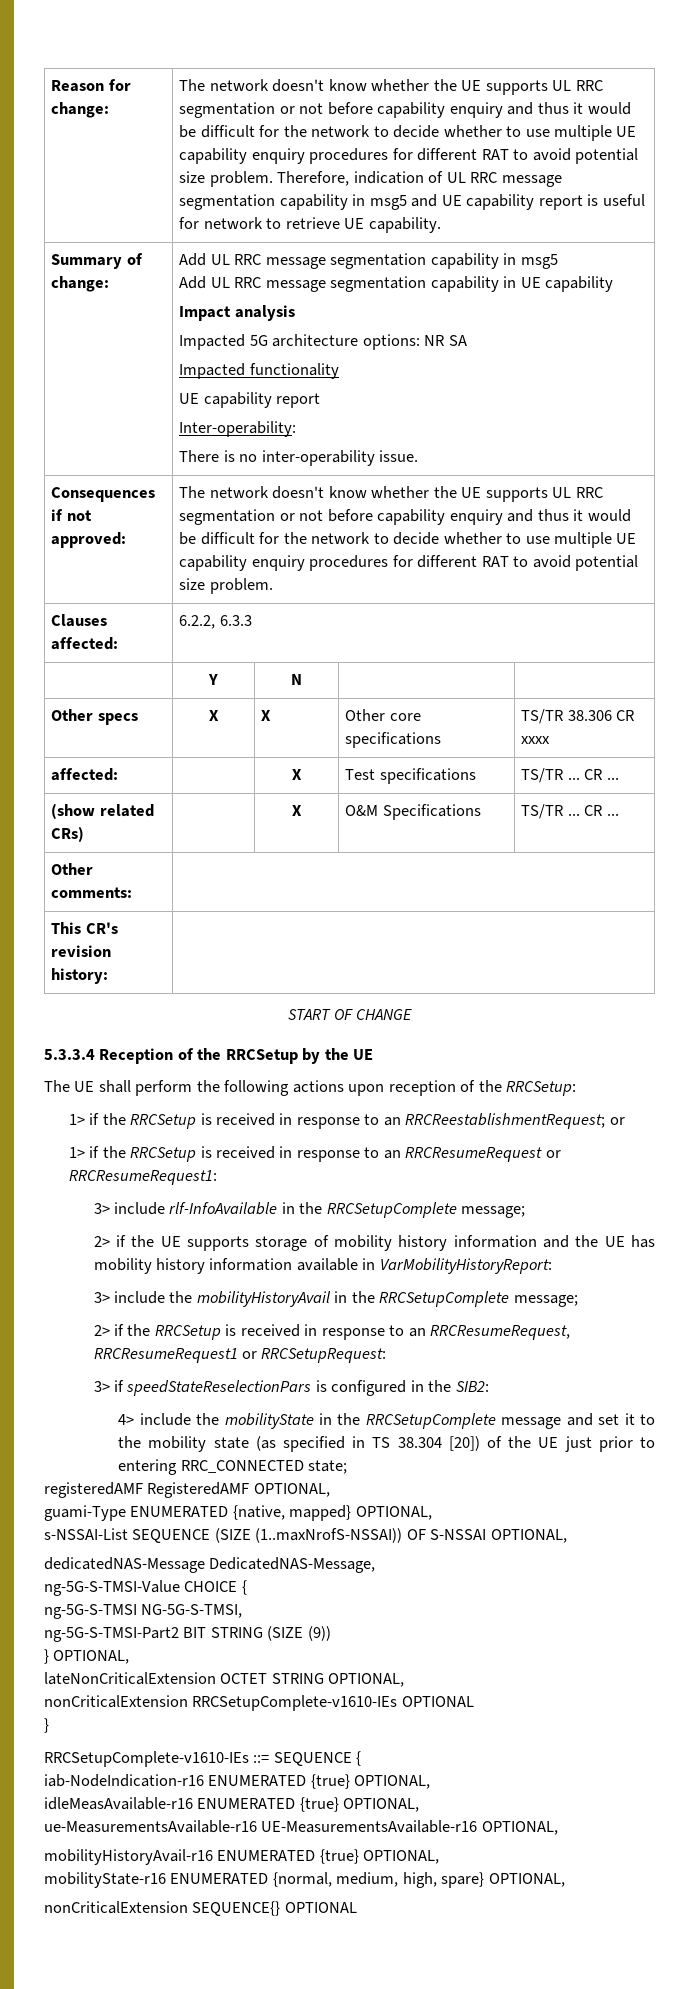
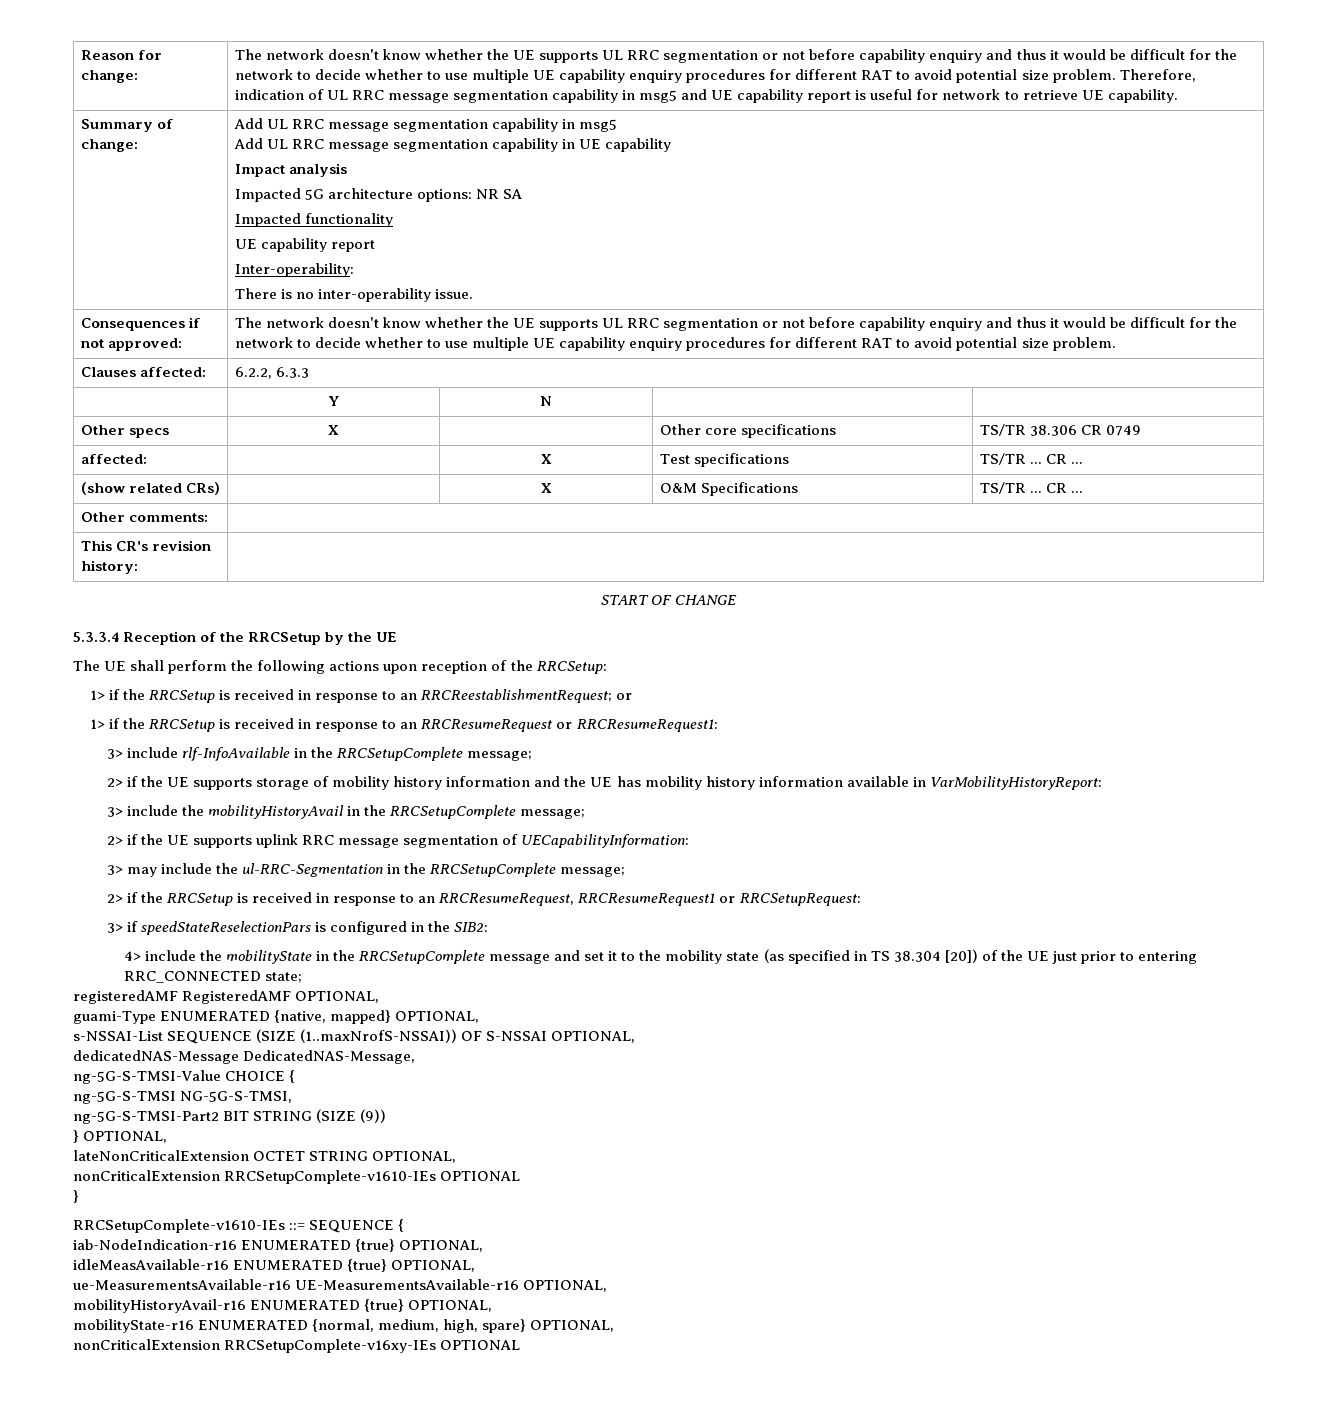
[261,710,272,721] X -> (339, 430) none
[521,736,551,744] xxxx -> [1105,425,1141,436] 0749
(578, 1301) none -> [106,834,690,848] [106,863,626,877] // 2> if the UE supports uplink RRC message segmentation of UECapabilityInformation: // 3> may include the ul-RRC-Segmentation in the RRCSetupComplete message;
[192,1901,281,1916] SEQUENCE{} -> [224,1339,437,1353] RRCSetupComplete-v16xy-IEs

